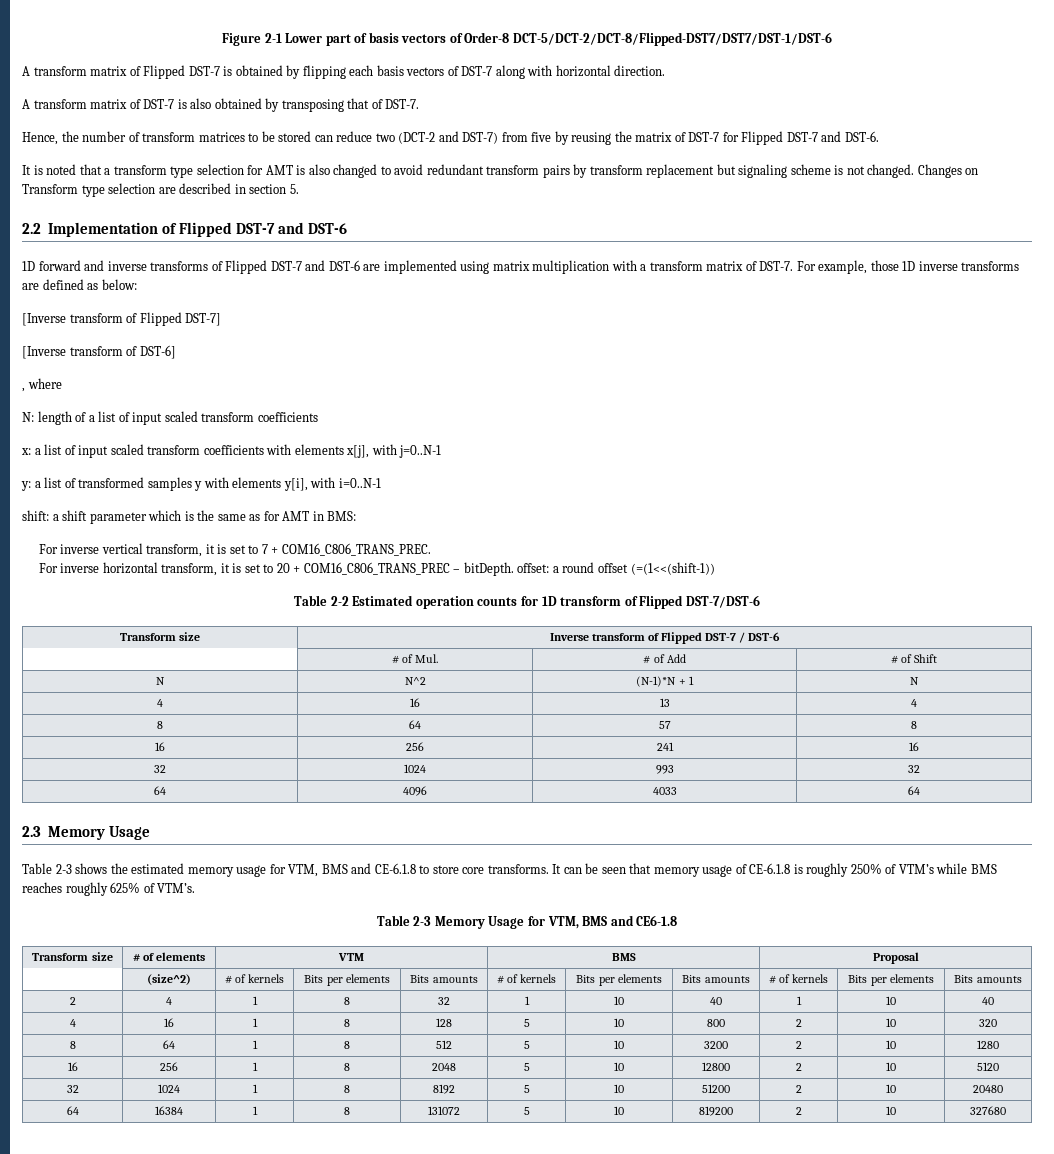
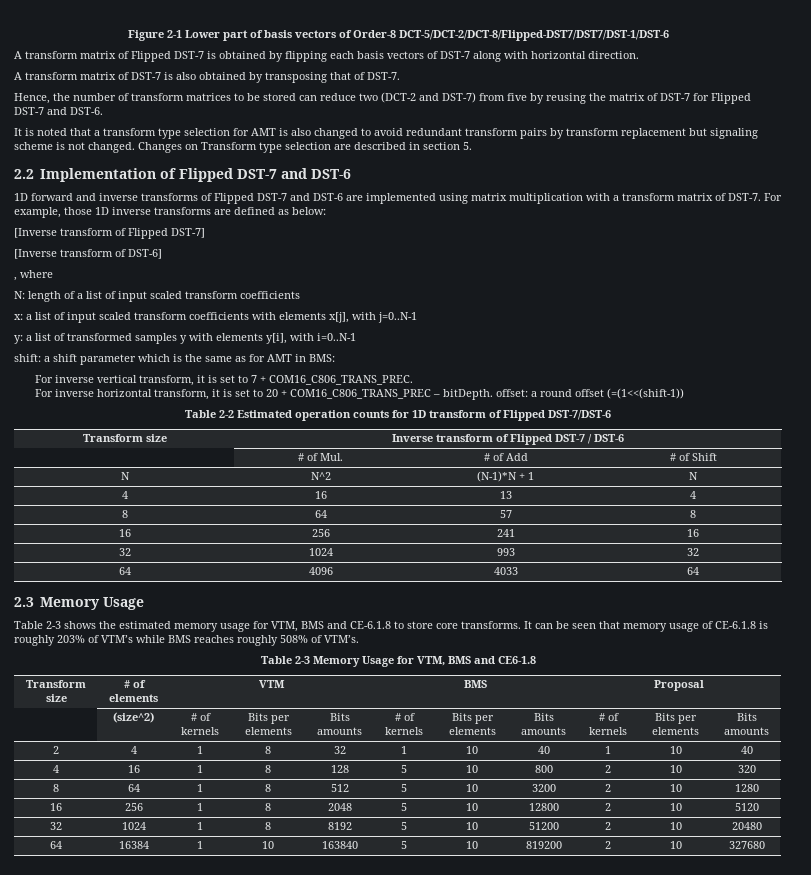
[850,863,882,874] 250% -> [57,635,85,643] 203%
[110,882,141,893] 625% -> [280,635,308,643] 508%
[344,1107,350,1115] [428,1106,460,1115] 8 | 131072 -> [262,841,274,849] [321,841,358,849] 10 | 163840

